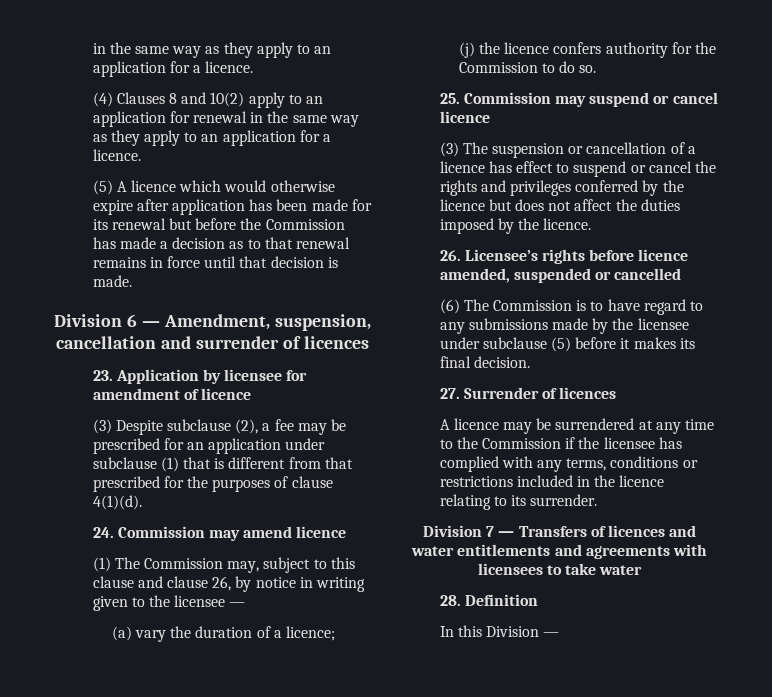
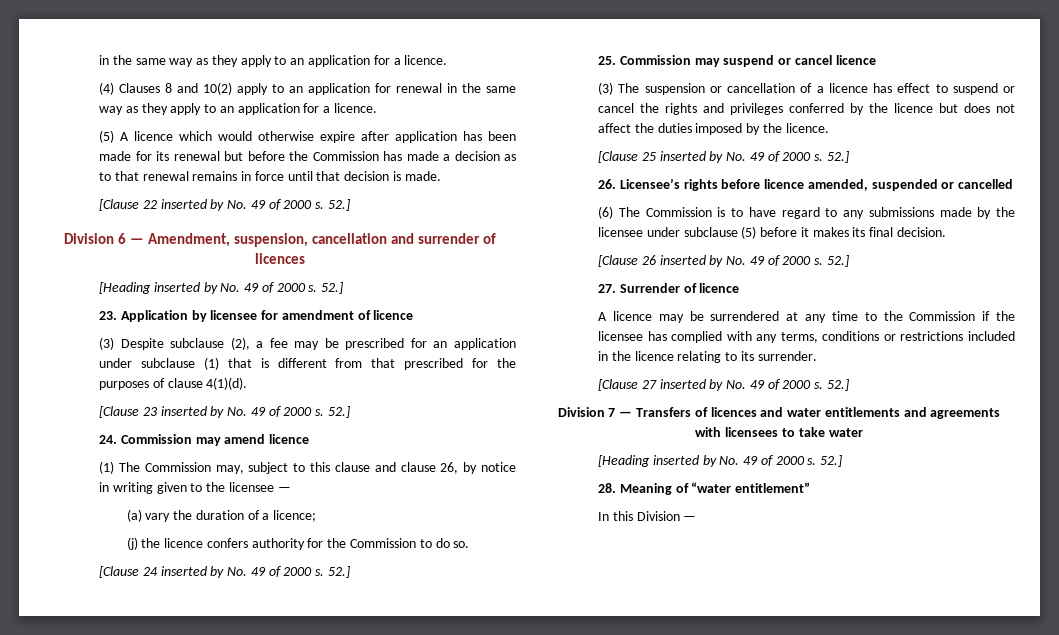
(132, 281) none -> [99,199,351,211] // [Clause 22 inserted by No. 49 of 2000 s. 52.]
(369, 342) none -> [99,282,344,294] // [Heading inserted by No. 49 of 2000 s. 52.]
(142, 502) none -> [99,406,351,418] // [Clause 23 inserted by No. 49 of 2000 s. 52.]
(597, 69) none -> [99,566,351,578] // [Clause 24 inserted by No. 49 of 2000 s. 52.]
(592, 224) none -> [598,151,850,163] // [Clause 25 inserted by No. 49 of 2000 s. 52.]
(530, 362) none -> [598,255,850,267] // [Clause 26 inserted by No. 49 of 2000 s. 52.]
[559,387,617,399] licences -> [699,283,740,293] licence
(598, 500) none -> [598,379,850,391] // [Clause 27 inserted by No. 49 of 2000 s. 52.]
[439,594,538,606] 28. Definition -> [598,455,843,467] [598,482,811,495] [Heading inserted by No. 49 of 2000 s. 52.] // 28. Meaning of “water entitlement”

